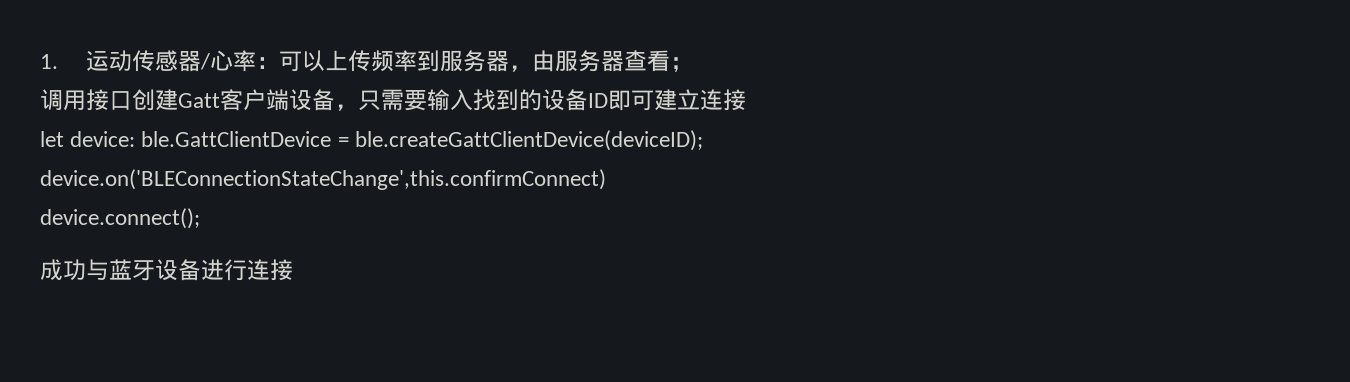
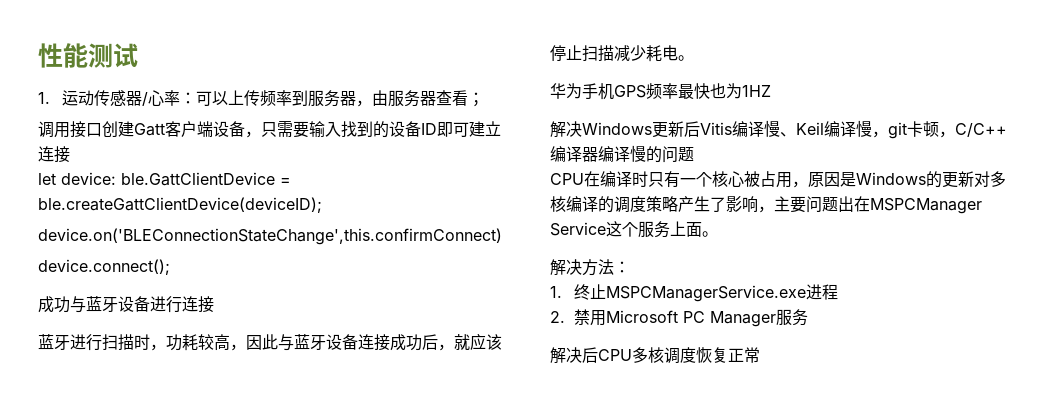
(40, 61) none -> [38,43,138,68] 性能测试 //
(293, 270) none -> [38,333,502,351] [550,45,694,62] [550,83,771,100] [550,120,1007,139] [550,145,694,163] [550,171,1006,188] [550,196,982,214] [550,221,718,238] [550,259,630,276] [550,284,839,302] [550,309,809,327] [550,347,760,364] // 蓝牙进行扫描时，功耗较高，因此与蓝牙设备连接成功后，就应该停止扫描减少耗电。 // 华为手机GPS频率最快也为1HZ // 解决Windows更新后Vitis编译慢、Keil编译慢，git卡顿，C/C++编译器编译慢的问题 // CPU在编译时只有一个核心被占用，原因是Windows的更新对多核编译的调度策略产生了影响，主要问题出在MSPCManager Service这个服务上面。 // 解决方法： // 1.终止MSPCManagerService.exe进程 // 2.禁用Microsoft PC Manager服务 // 解决后CPU多核调度恢复正常

